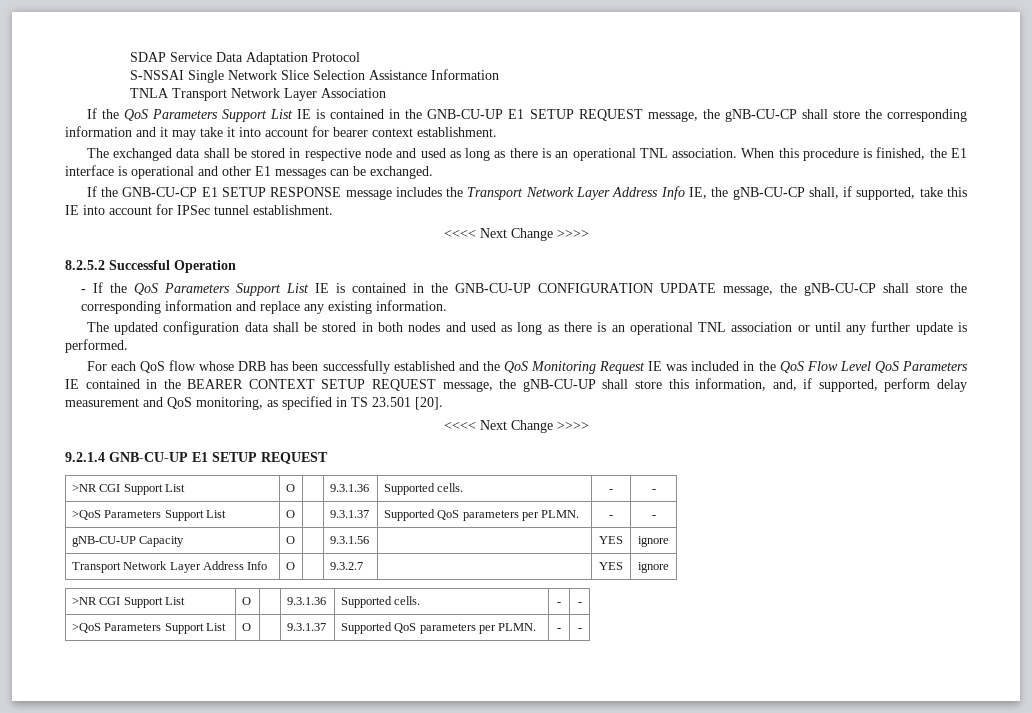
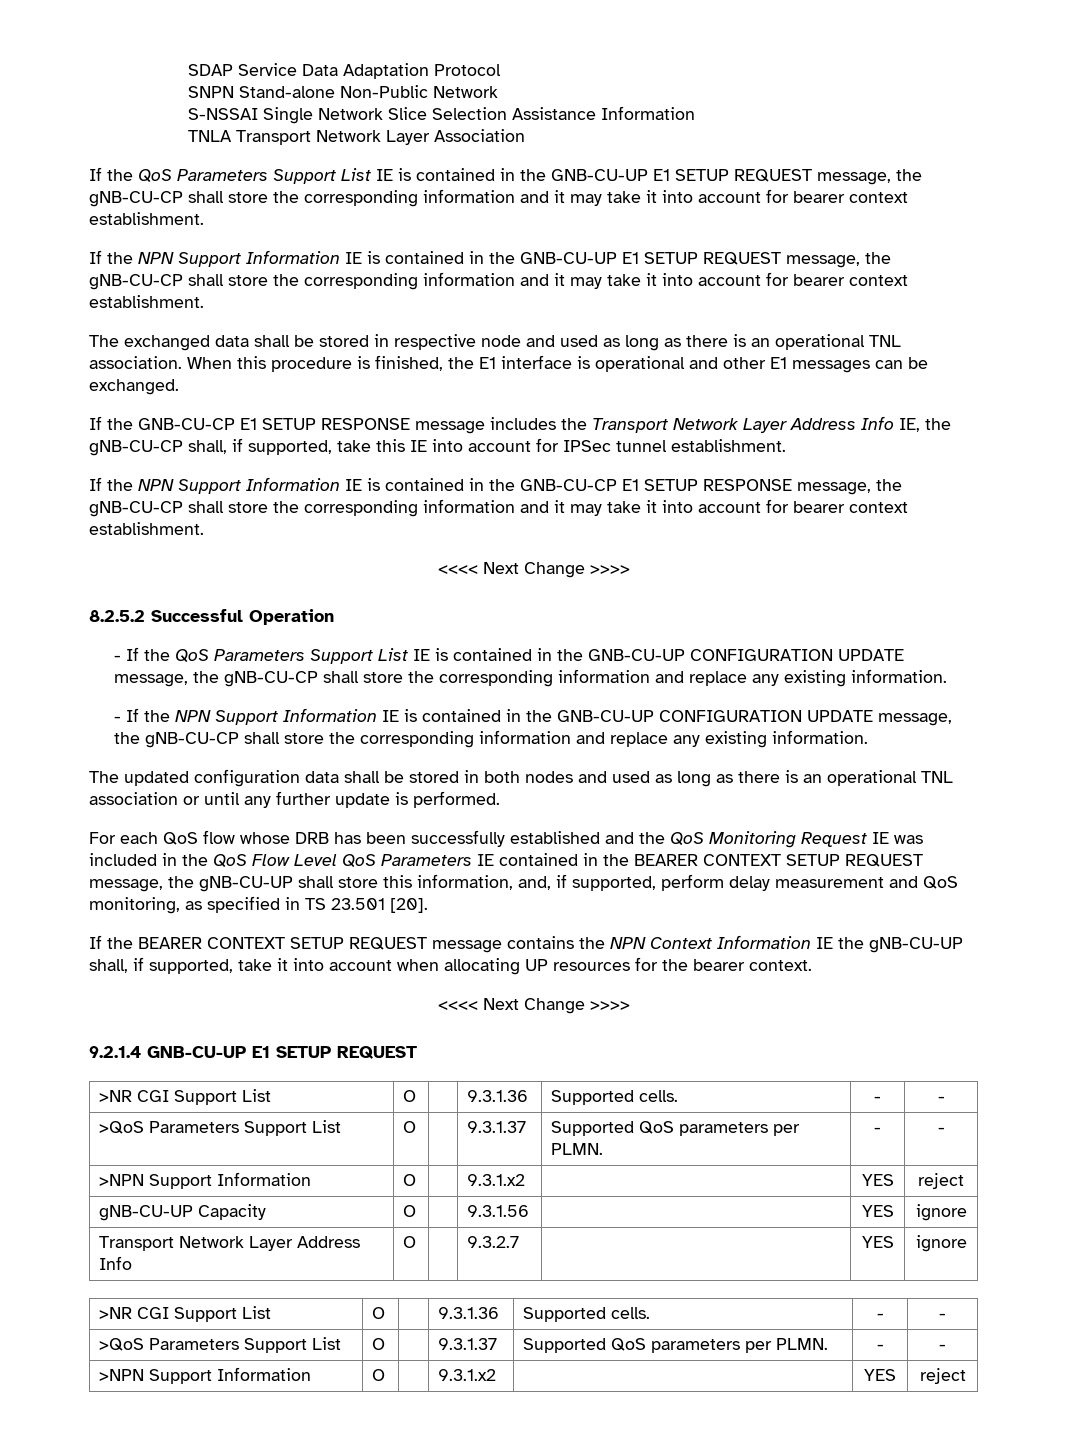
(361, 57) none -> [188,85,499,98] // SNPN Stand-alone Non-Public Network
(497, 132) none -> [89,250,891,268] [89,272,908,290] [89,295,204,308] // If the NPN Support Information IE is contained in the GNB-CU-UP E1 SETUP REQUEST message, the gNB-CU-CP shall store the corresponding information and it may take it into account for bearer context establishment.
(333, 210) none -> [89,477,902,495] [89,499,908,517] [89,522,204,535] // If the NPN Support Information IE is contained in the GNB-CU-CP E1 SETUP RESPONSE message, the gNB-CU-CP shall store the corresponding information and it may take it into account for bearer context establishment.
(448, 305) none -> [113,708,952,726] [113,730,868,748] // - If the NPN Support Information IE is contained in the GNB-CU-UP CONFIGURATION UPDATE message, the gNB-CU-CP shall store the corresponding information and replace any existing information.
(443, 403) none -> [89,935,963,953] [89,957,812,975] // If the BEARER CONTEXT SETUP REQUEST message contains the NPN Context Information IE the gNB-CU-UP shall, if supported, take it into account when allocating UP resources for the bearer context.
(656, 516) none -> [99,1172,312,1189] [403,1174,417,1186] [467,1174,526,1186] [861,1174,894,1186] [918,1173,964,1189] // >NPN Support Information | O | | 9.3.1.x2 | | YES | reject
(582, 629) none -> [99,1367,312,1384] [372,1369,386,1381] [438,1369,497,1381] [864,1369,896,1381] [919,1368,966,1384] // >NPN Support Information | O | | 9.3.1.x2 | | YES | reject

